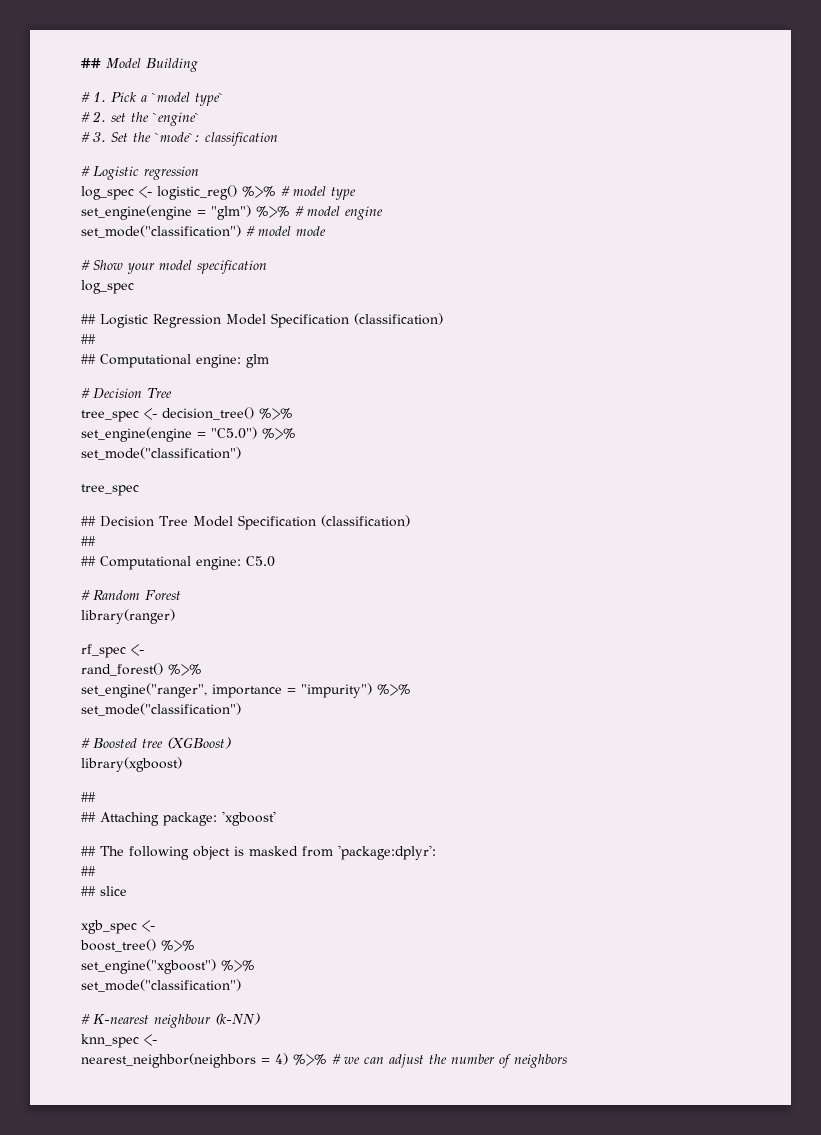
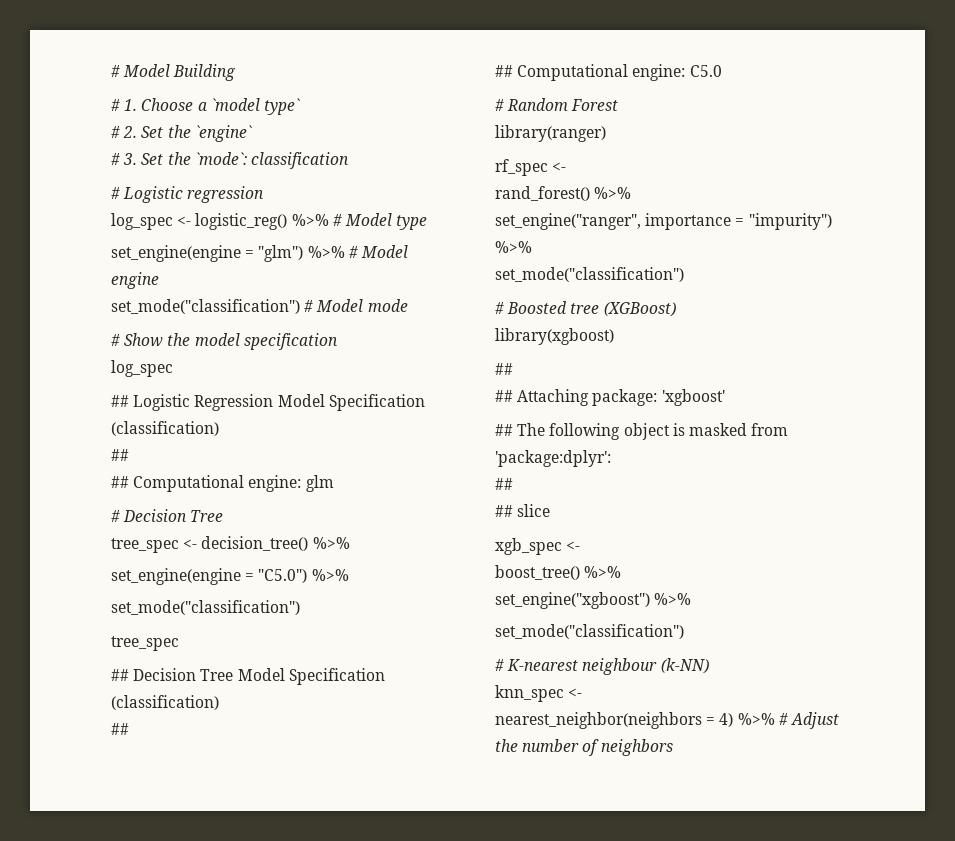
[81,58,101,68] ## -> [111,65,120,77] #
[111,92,137,102] Pick -> [141,98,194,111] Choose
[111,113,126,122] set -> [141,126,164,138] Set
[293,186,326,196] model -> [344,213,392,226] Model
[307,206,340,216] model -> [360,245,408,258] Model
[258,226,291,236] model -> [316,299,364,312] Model
[127,263,155,274] your -> [167,333,191,346] the
[344,1054,424,1068] we can adjust -> [790,712,839,729] Adjust

